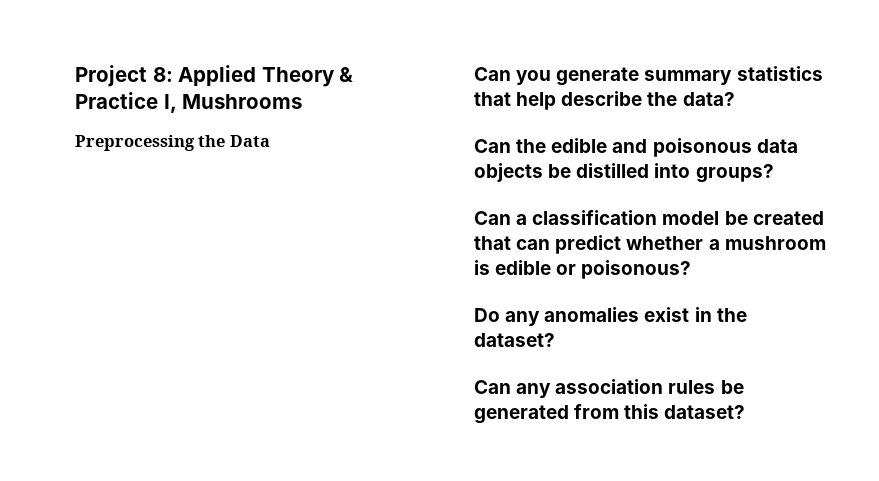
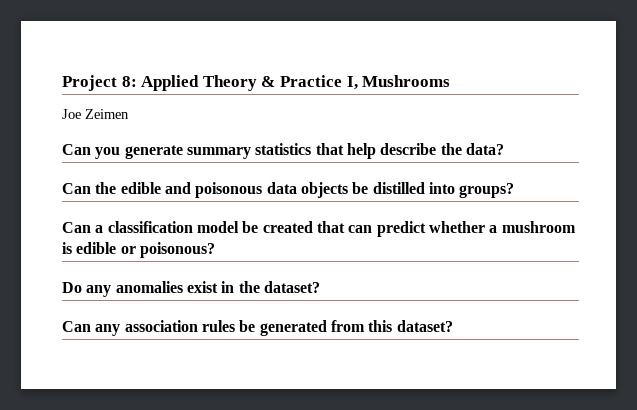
[75,135,270,151] Preprocessing the Data -> [62,109,129,119] Joe Zeimen

